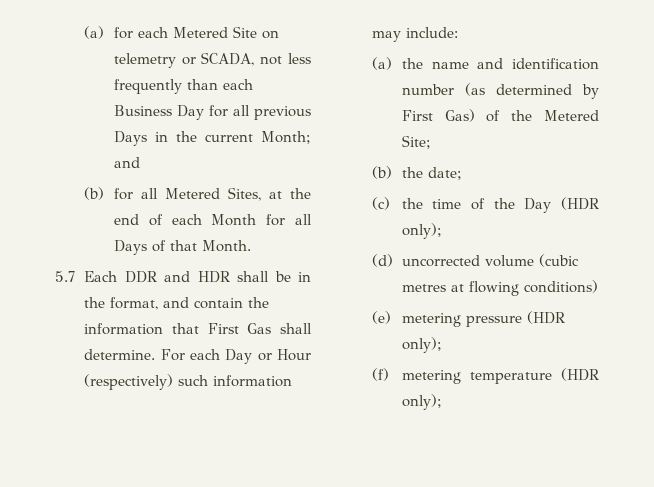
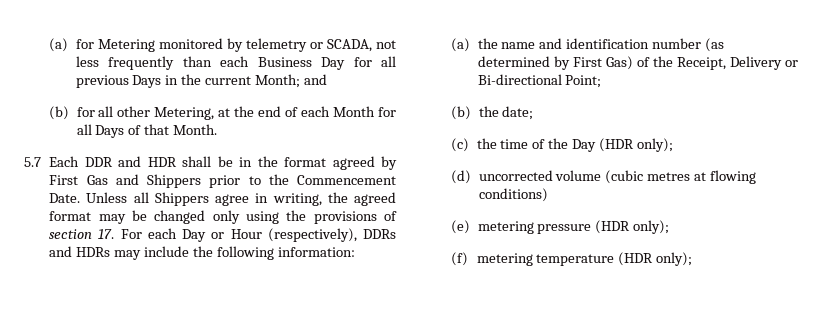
[137,26,279,39] each Metered Site on -> [97,38,243,52] Metering monitored by
[164,187,261,201] Metered Sites, -> [117,106,215,120] other Metering,
[110,297,270,310] [84,323,313,335] [84,349,156,360] format, and contain the information that First Gas shall determine. -> [284,156,397,170] [49,174,397,188] [49,192,396,206] [49,210,397,224] [49,229,115,239] format agreed by First Gas and Shippers prior to the Commencement Date. Unless all Shippers agree in writing, the agreed format may be changed only using the provisions of section 17.
[84,374,293,390] [372,27,459,42] (respectively) such information may include: -> [267,228,397,242] [49,246,355,260] (respectively), DDRs and HDRs may include the following information:
[544,110,599,121] [401,135,431,149] Metered Site; -> [676,56,798,70] [477,74,602,88] Receipt, Delivery or Bi-directional Point;

